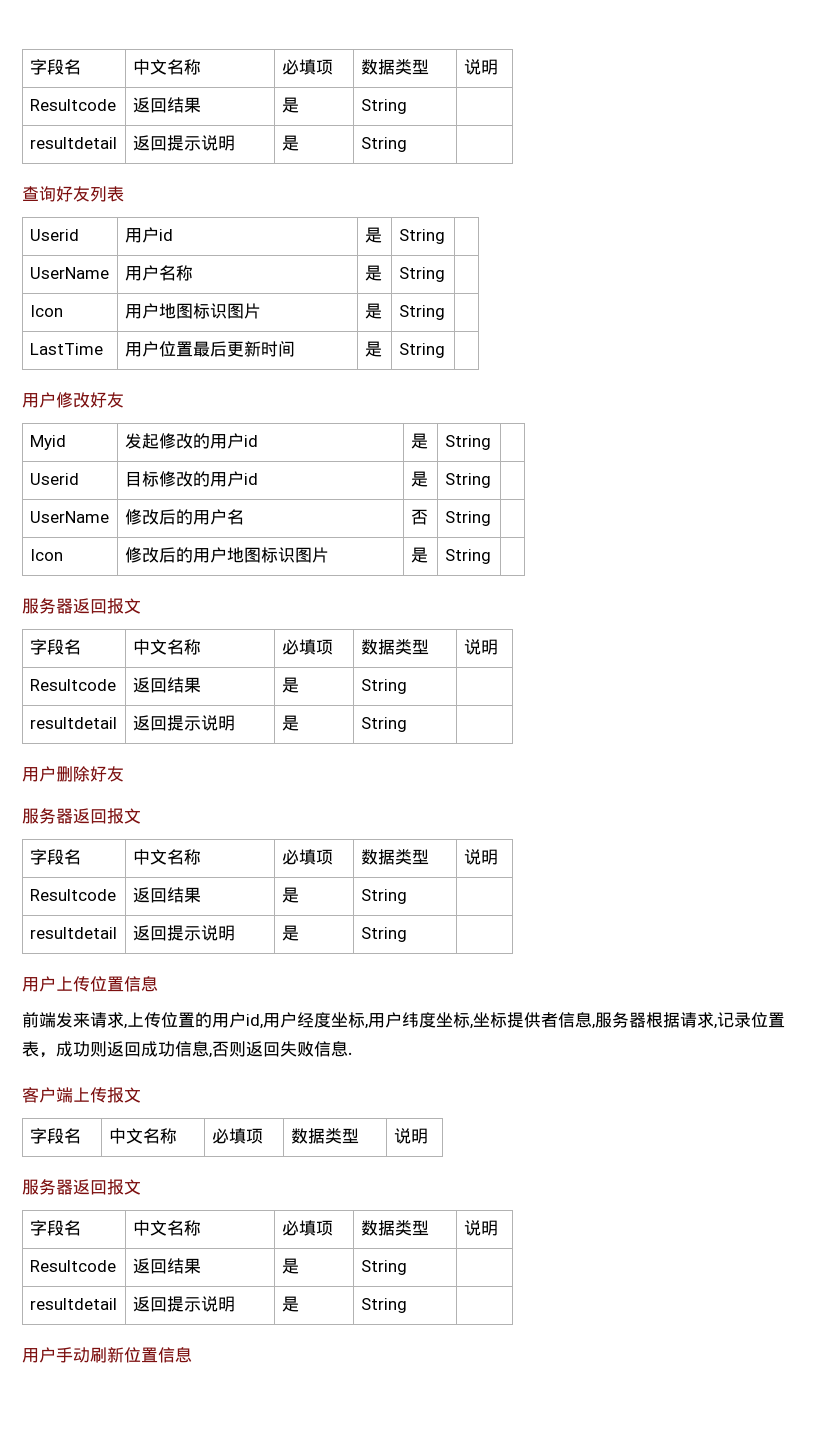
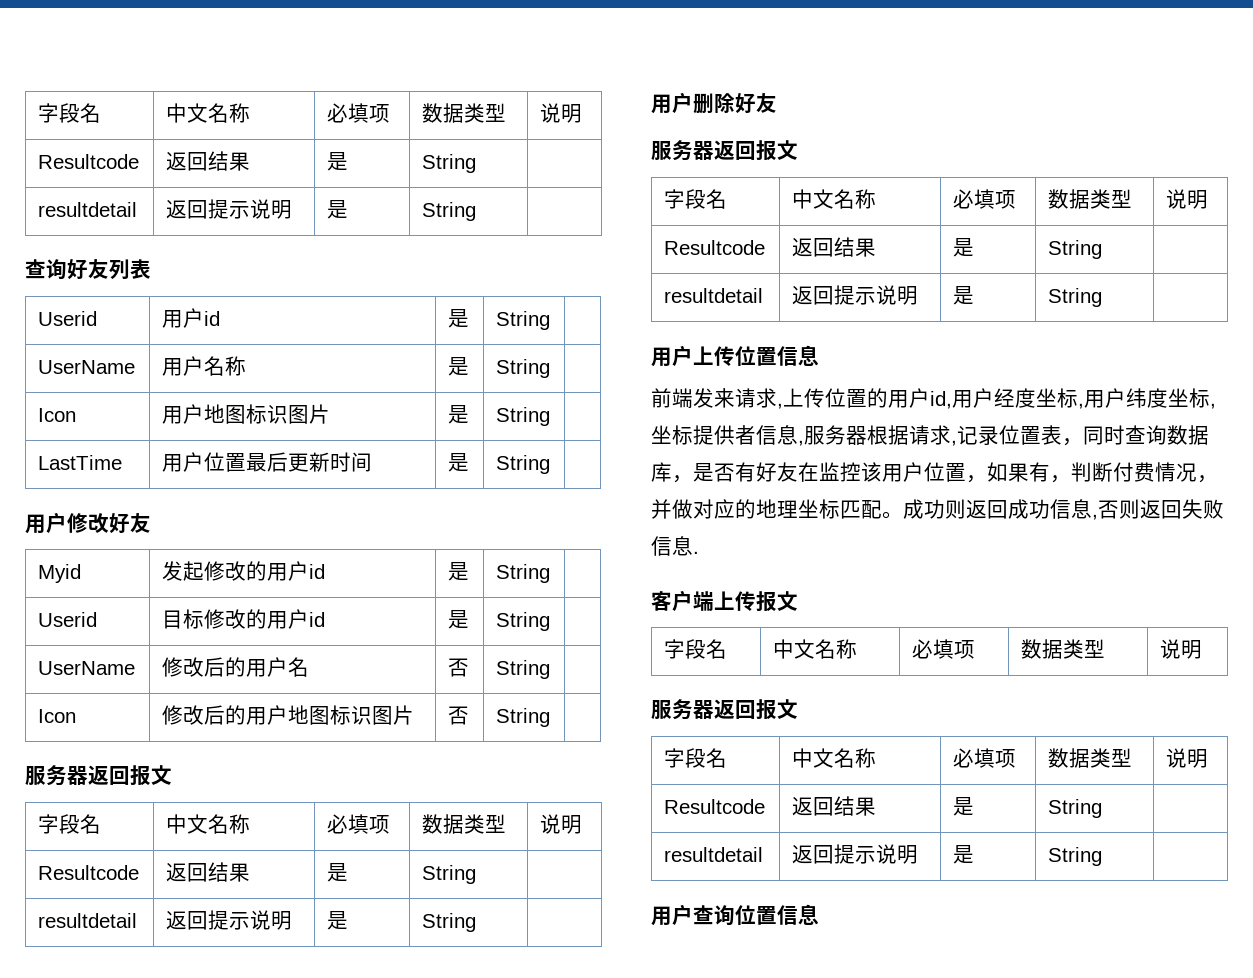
[410,547,428,563] 是 -> [448,706,470,725] 否
(56, 1055) none -> [1083,425,1209,445] [651,462,1218,483] [651,499,903,519] 同时查询数据库，是否有好友在监控该用户位置，如果有，判断付费情况，并做对应的地理坐标匹配。
[56,1347,124,1363] 手动刷新 -> [693,905,735,926] 查询

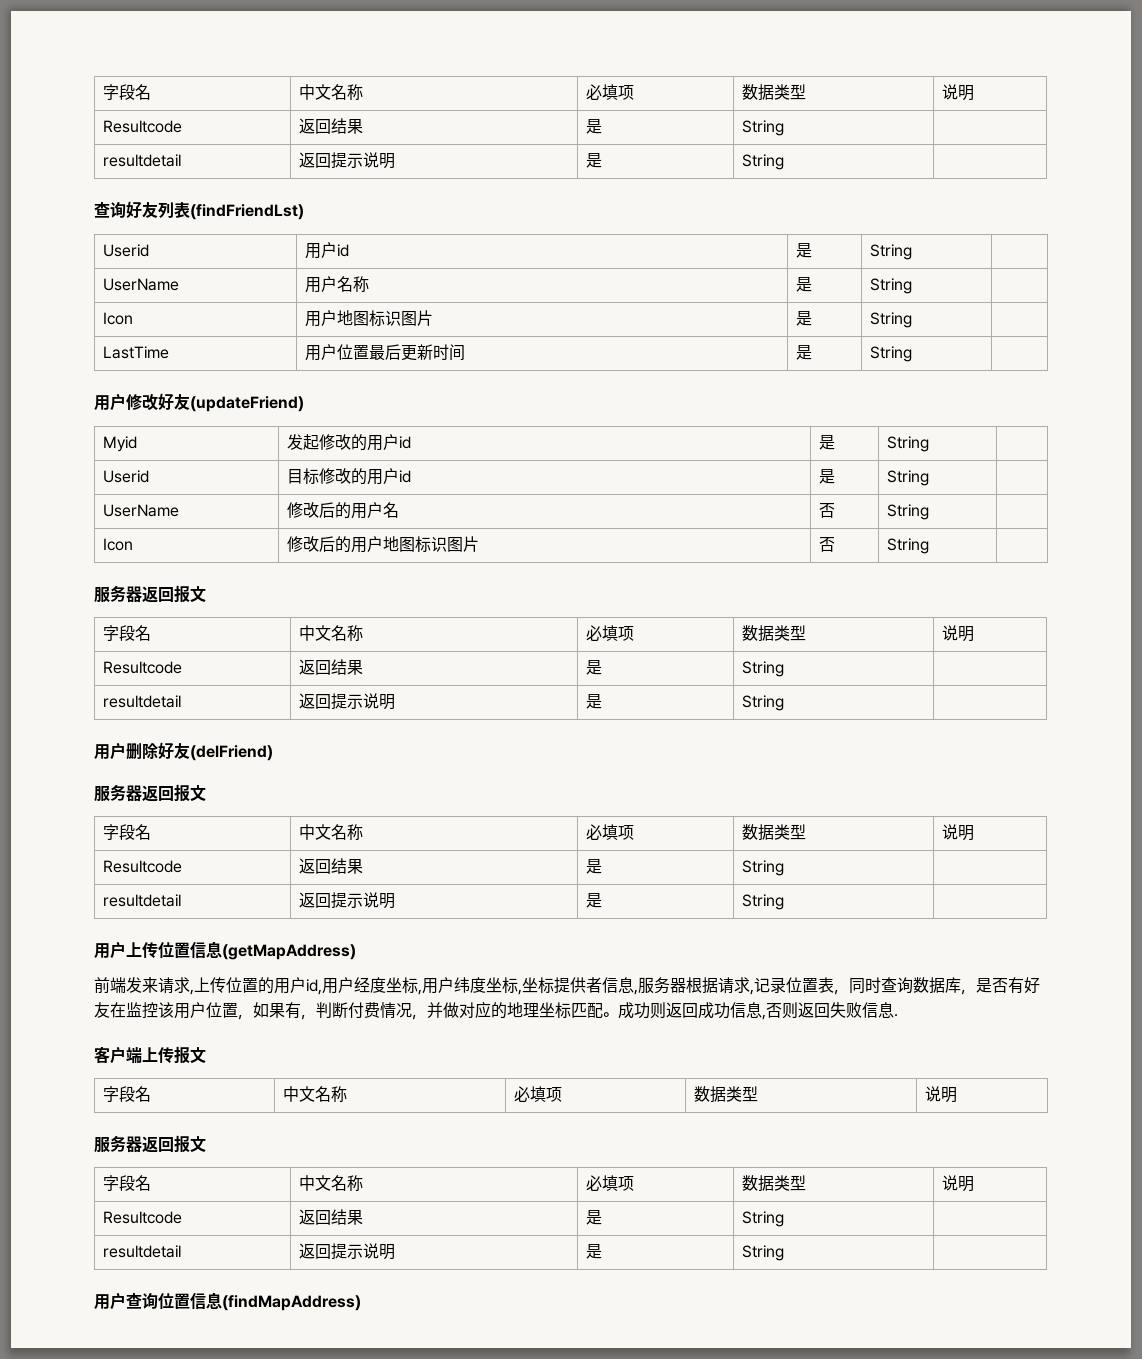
(151, 269) none -> [190,204,304,220] (findFriendLst)
(151, 523) none -> [190,396,304,412] (updateFriend)
(777, 103) none -> [190,745,273,761] (delFriend)
(819, 355) none -> [222,944,356,960] (getMapAddress)
(819, 914) none -> [222,1295,361,1311] (findMapAddress)

